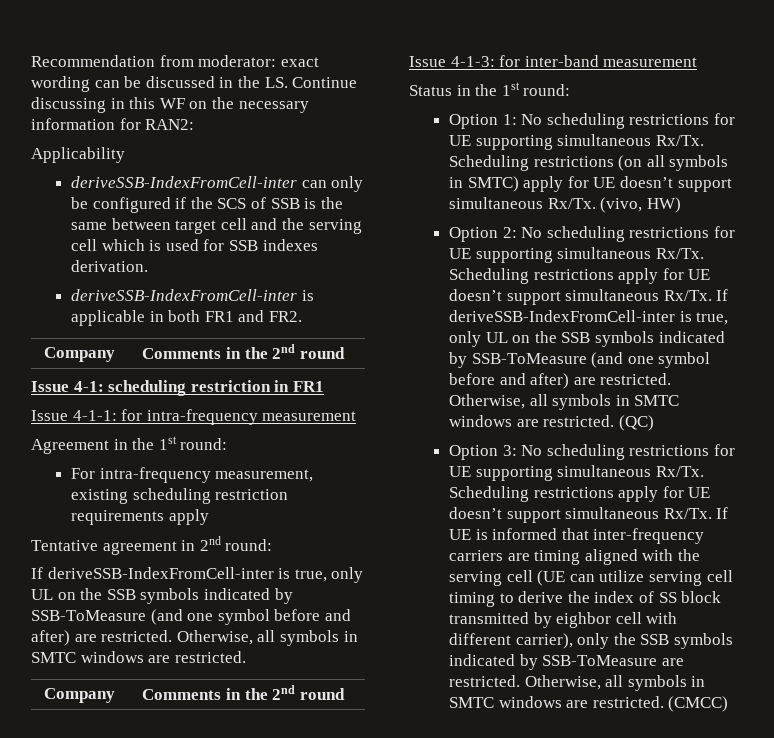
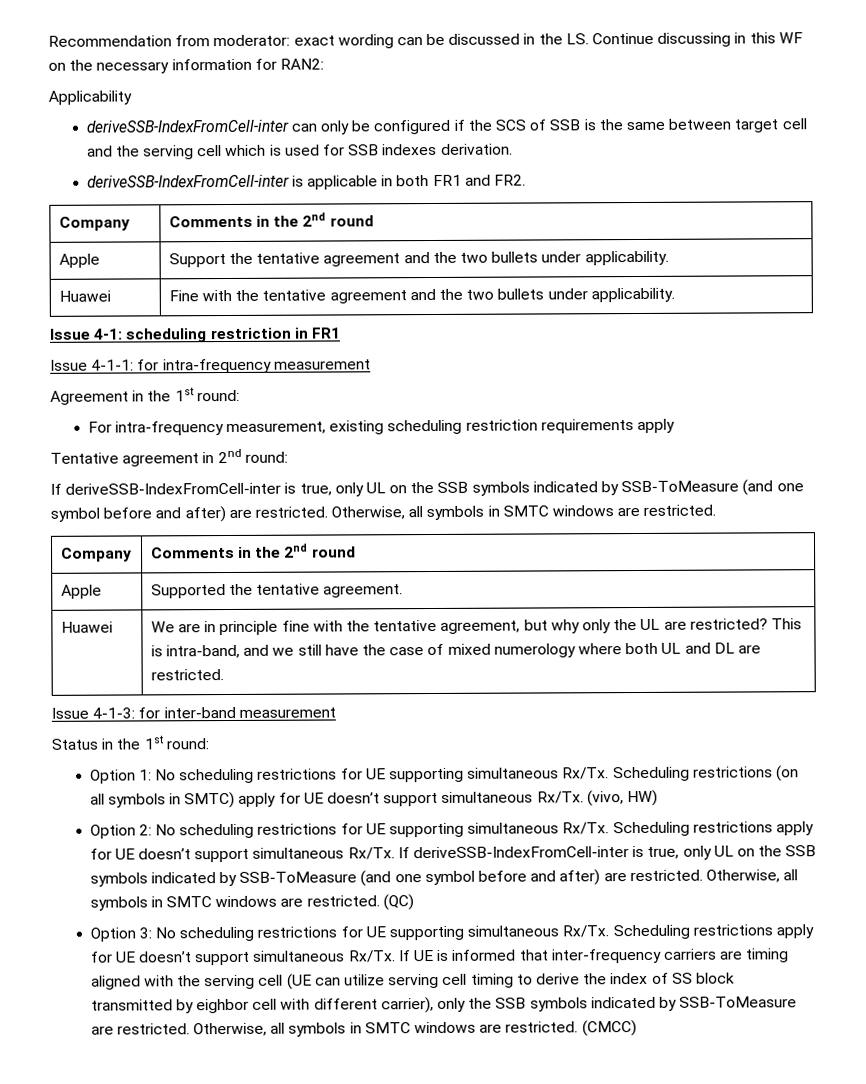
(345, 353) none -> [58,253,100,268] [168,250,669,268] [58,290,111,302] [168,287,675,304] // Apple | Support the tentative agreement and the two bullets under applicability. // Huawei | Fine with the tentative agreement and the two bullets under applicability.
(345, 694) none -> [60,584,102,599] [150,583,404,599] [60,621,113,633] [150,618,802,636] [150,642,761,659] [150,669,224,681] // Apple | Supported the tentative agreement. // Huawei | We are in principle fine with the tentative agreement, but why only the UL are restricted? This is intra-band, and we still have the case of mixed numerology where both UL and DL are restricted.

